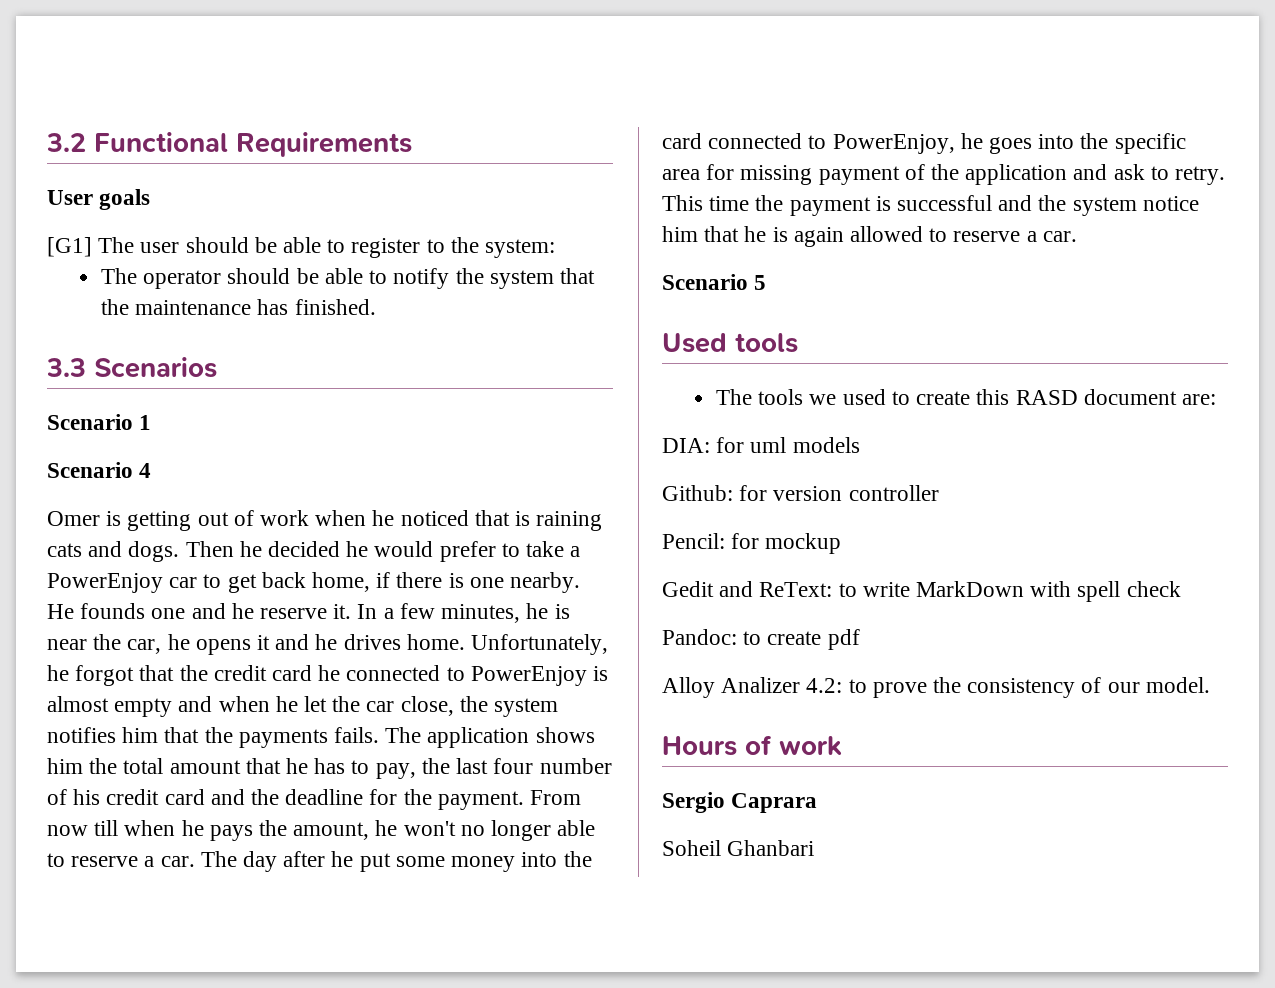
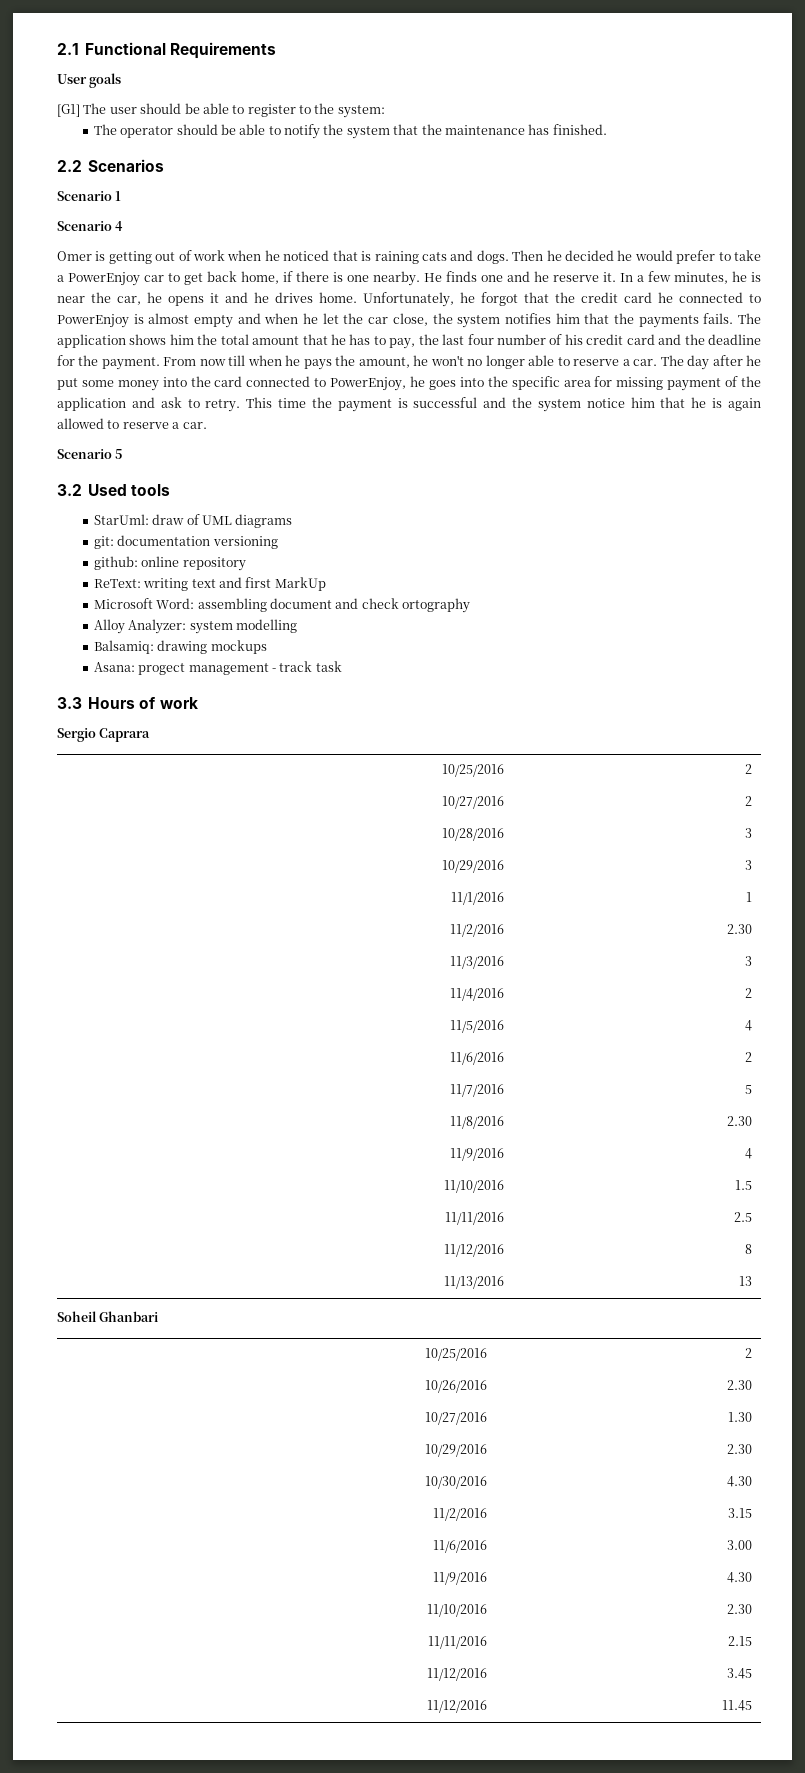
[46,133,86,152] 3.2 -> [57,43,79,55] 2.1
[46,358,86,377] 3.3 -> [57,160,82,172] 2.2
[80,603,146,619] founds -> [446,271,477,282] finds
(767, 282) none -> [57,484,82,496] 3.2
[716,389,1216,405] [662,437,860,453] [662,485,939,501] [662,533,842,554] [662,581,1181,602] [662,629,860,650] [662,677,1210,698] The tools we used to create this RASD document are: // DIA: for uml models // Github: for version controller // Pencil: for mockup // Gedit and ReText: to write MarkDown with spell check // Pandoc: to create pdf // Alloy Analizer 4.2: to prove the consistency of our model. // -> [93,514,293,528] [93,535,278,549] [93,556,246,571] [93,577,326,591] [93,598,471,613] [93,619,297,634] [93,640,267,654] [93,661,342,675] [57,697,82,709] StarUml: draw of UML diagrams // git: documentation versioning // github: online repository // ReText: writing text and first MarkUp // Microsoft Word: assembling document and check ortography // Alloy Analyzer: system modelling // Balsamiq: drawing mockups // Asana: progect management - track task // 3.3
[662,840,815,856] // Soheil Ghanbari -> [442,764,505,777] [745,764,753,774] [442,796,505,809] [745,796,753,806] [442,828,505,841] [745,828,753,838] [442,860,505,873] [745,860,753,870] [451,892,505,905] [746,892,753,902] [450,924,505,937] [727,924,753,934] [450,956,505,969] [745,956,753,966] [450,988,505,1001] [745,988,753,998] [450,1020,505,1033] [745,1020,753,1031] [450,1052,505,1065] [745,1052,753,1062] [450,1084,505,1097] [745,1085,753,1094] [450,1116,505,1129] [727,1116,753,1126] [450,1148,505,1161] [745,1148,753,1159] [444,1180,505,1193] [735,1180,753,1190] [445,1212,505,1225] [734,1212,753,1222] [444,1244,505,1257] [745,1244,753,1254] [444,1276,505,1289] [739,1276,753,1286] [57,1311,159,1322] [425,1348,488,1361] [745,1348,753,1358] [425,1380,488,1393] [727,1380,753,1390] [425,1412,488,1425] [728,1412,753,1422] [425,1444,488,1457] [727,1444,753,1454] [425,1476,488,1489] [727,1476,753,1487] [433,1508,488,1521] [728,1508,753,1518] [433,1540,488,1553] [727,1540,753,1550] [433,1572,488,1585] [727,1572,753,1583] [427,1604,488,1617] [727,1604,753,1614] [428,1636,488,1649] [728,1636,753,1646] [427,1668,488,1681] [727,1668,753,1679] [427,1700,488,1713] [722,1700,753,1711] // 10/25/2016 | 2 // 10/27/2016 | 2 // 10/28/2016 | 3 // 10/29/2016 | 3 // 11/1/2016 | 1 // 11/2/2016 | 2.30 // 11/3/2016 | 3 // 11/4/2016 | 2 // 11/5/2016 | 4 // 11/6/2016 | 2 // 11/7/2016 | 5 // 11/8/2016 | 2.30 // 11/9/2016 | 4 // 11/10/2016 | 1.5 // 11/11/2016 | 2.5 // 11/12/2016 | 8 // 11/13/2016 | 13 // Soheil Ghanbari // 10/25/2016 | 2 // 10/26/2016 | 2.30 // 10/27/2016 | 1.30 // 10/29/2016 | 2.30 // 10/30/2016 | 4.30 // 11/2/2016 | 3.15 // 11/6/2016 | 3.00 // 11/9/2016 | 4.30 // 11/10/2016 | 2.30 // 11/11/2016 | 2.15 // 11/12/2016 | 3.45 // 11/12/2016 | 11.45

